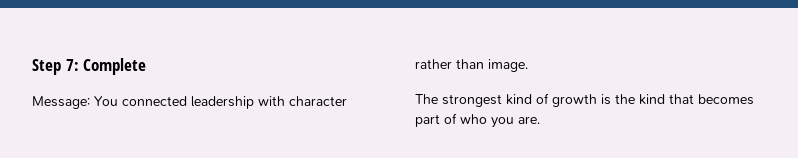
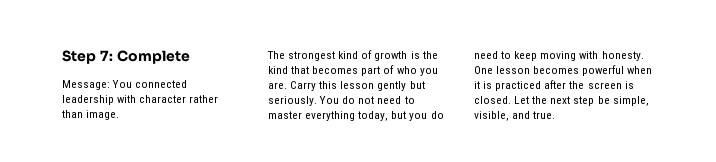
(540, 120) none -> [290,81,425,91] [268,96,415,106] [268,111,444,121] [474,51,644,61] [474,65,653,76] [474,80,634,91] [474,96,649,106] [474,111,556,121] Carry this lesson gently but seriously. You do not need to master everything today, but you do need to keep moving with honesty. One lesson becomes powerful when it is practiced after the screen is closed. Let the next step be simple, visible, and true.

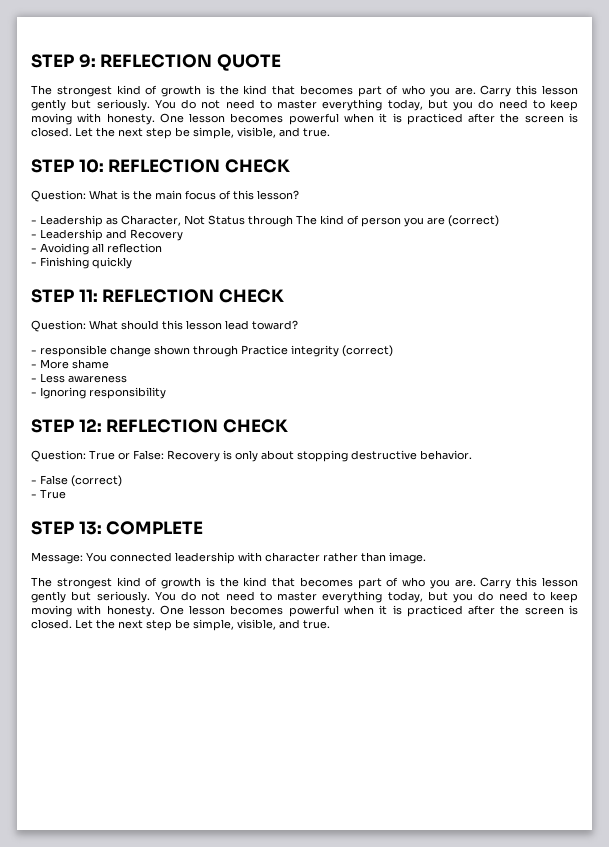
[62,50,190,64] Step 7: Complete -> [31,54,281,71] [31,85,578,97] [31,99,578,111] [31,113,578,125] [31,127,330,139] [31,159,290,173] [31,190,299,202] [31,215,499,227] [31,229,183,241] [31,243,162,255] [31,257,132,269] [31,289,284,303] [31,320,298,332] [31,345,393,357] [31,359,109,369] [31,373,127,383] [31,387,166,399] [31,419,288,433] [31,450,472,462] [31,475,122,487] [31,489,66,499] [31,521,204,535] STEP 9: REFLECTION QUOTE // The strongest kind of growth is the kind that becomes part of who you are. Carry this lesson gently but seriously. You do not need to master everything today, but you do need to keep moving with honesty. One lesson becomes powerful when it is practiced after the screen is closed. Let the next step be simple, visible, and true. // STEP 10: REFLECTION CHECK // Question: What is the main focus of this lesson? // - Leadership as Character, Not Status through The kind of person you are (correct) // - Leadership and Recovery // - Avoiding all reflection // - Finishing quickly // STEP 11: REFLECTION CHECK // Question: What should this lesson lead toward? // - responsible change shown through Practice integrity (correct) // - More shame // - Less awareness // - Ignoring responsibility // STEP 12: REFLECTION CHECK // Question: True or False: Recovery is only about stopping destructive behavior. // - False (correct) // - True // STEP 13: COMPLETE

